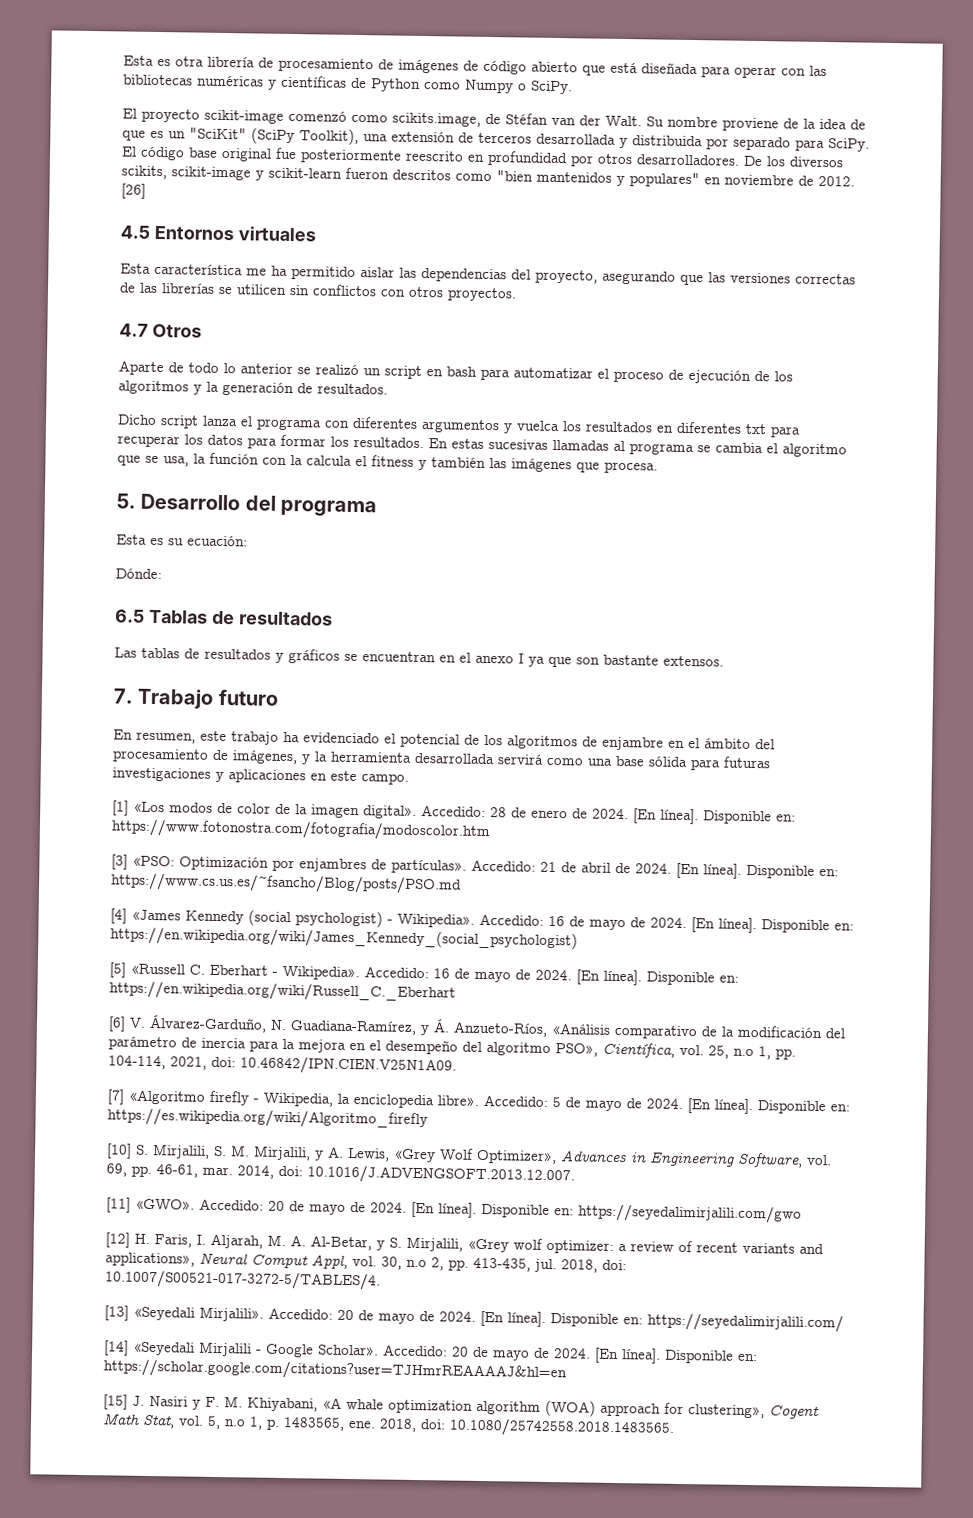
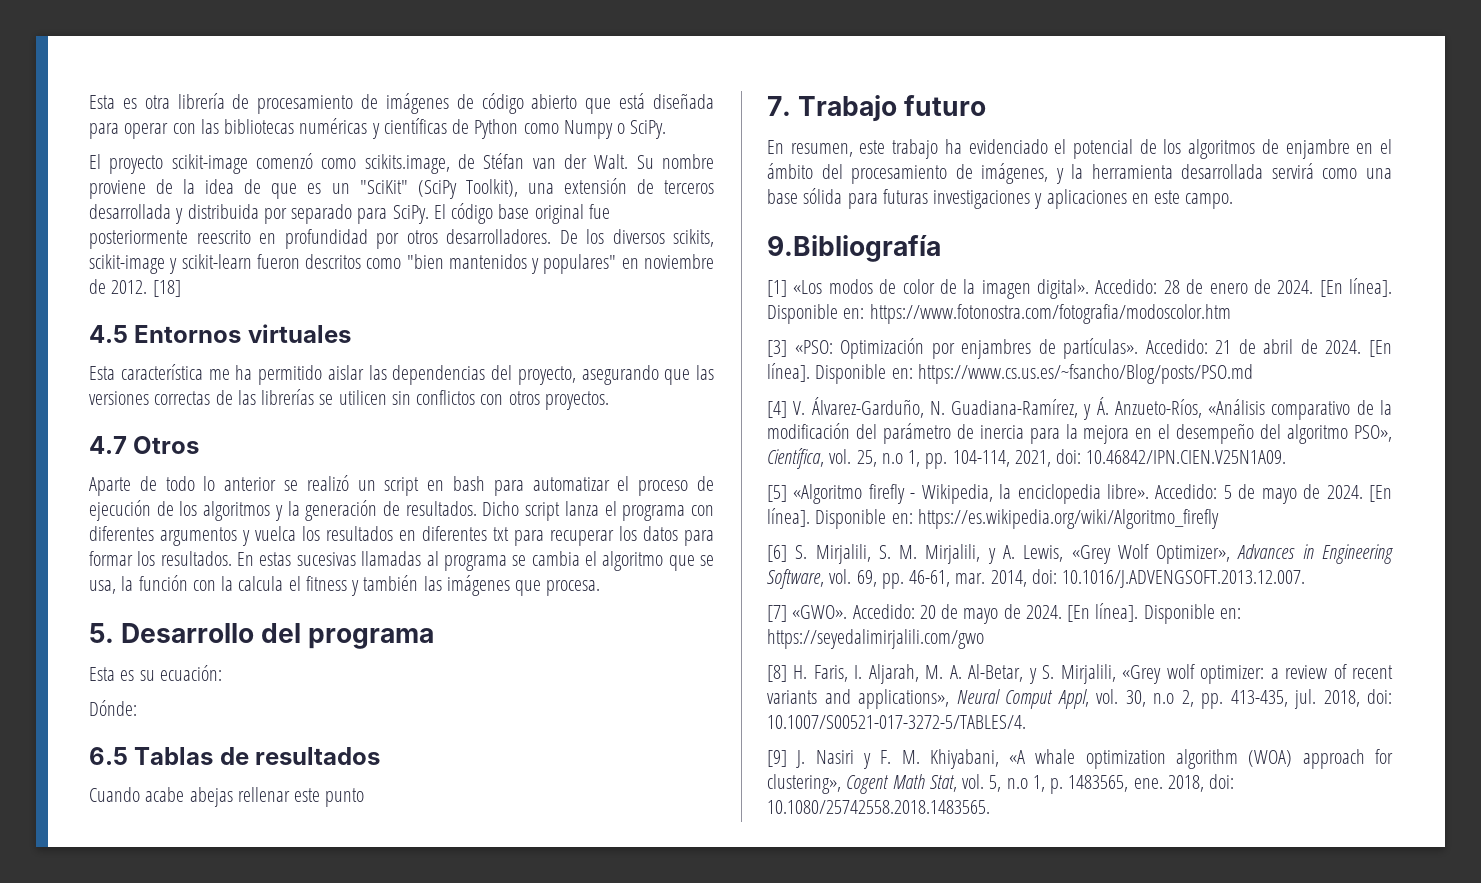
[121,183,146,199] [26] -> [152,280,181,297] [18]
(388, 389) // -> (477, 508) none
[114,647,724,668] Las tablas de resultados y gráficos se encuentran en el anexo I ya que son bastante extensos. -> [89,787,365,807] Cuando acabe abejas rellenar este punto
(409, 779) none -> [767,235,941,262] // 9.Bibliografía
[131,909,854,934] [110,926,578,951] [109,962,739,986] [109,980,456,1003] [108,1016,126,1032] «James Kennedy (social psychologist) - Wikipedia». Accedido: 16 de mayo de 2024. [En línea]. Disponible en: https://en.wikipedia.org/wiki/James_Kennedy_(social_psychologist) // [5] «Russell C. Eberhart - Wikipedia». Accedido: 16 de mayo de 2024. [En línea]. Disponible en: https://en.wikipedia.org/wiki/Russell_C._Eberhart // [6] -> (787, 409) none
[107,1089,124,1105] [7] -> [767,485,787,502] [5]
[106,1143,132,1159] [10] -> [767,545,787,562] [6]
[106,1197,131,1213] [11] -> [767,605,787,622] [7]
[105,1232,130,1248] [12] -> [767,665,787,682] [8]
[104,1305,844,1333] [104,1340,758,1364] [103,1358,567,1383] [103,1394,128,1410] [13] «Seyedali Mirjalili». Accedido: 20 de mayo de 2024. [En línea]. Disponible en: https://seyedalimirjalili.com/ // [14] «Seyedali Mirjalili - Google Scholar». Accedido: 20 de mayo de 2024. [En línea]. Disponible en: https://scholar.google.com/citations?user=TJHmrREAAAAJ&hl=en // [15] -> [767,750,787,767] [9]

